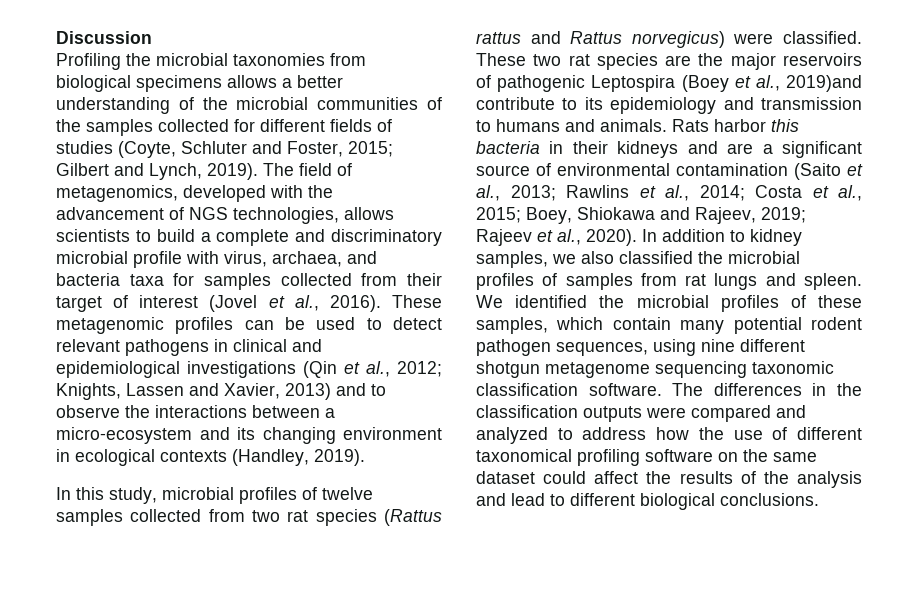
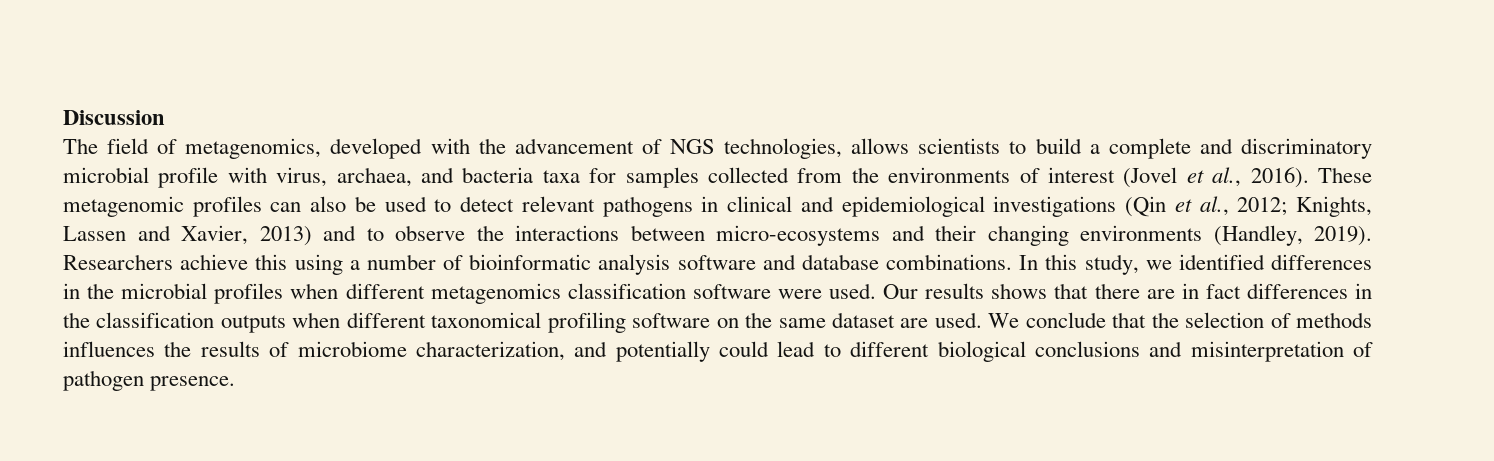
[56,53,366,70] [56,75,343,92] [56,97,443,114] [56,119,392,136] [56,141,393,158] [56,163,258,180] Profiling the microbial taxonomies from biological specimens allows a better understanding of the microbial communities of the samples collected for different fields of studies (Coyte, Schluter and Foster, 2015; Gilbert and Lynch, 2019). -> (165, 117) none
[407,273,442,286] [56,296,102,312] their target -> [851,167,1011,183] the environments
(274, 325) none -> [310,196,347,212] also
[325,408,335,418] [56,427,442,444] [56,449,365,466] [56,487,373,504] [56,509,442,526] [476,31,862,48] [476,53,862,70] [476,75,862,92] [476,97,862,114] [476,119,799,132] [476,141,862,158] [476,163,863,180] [476,185,862,201] [476,207,806,224] [476,229,802,246] [476,251,800,268] [476,273,862,290] [476,295,862,312] [476,317,862,334] [476,339,805,356] [476,361,834,378] [476,383,704,396] a micro-ecosystem and its changing environment in ecological contexts (Handley, 2019). // In this study, microbial profiles of twelve samples collected from two rat species (Rattus rattus and Rattus norvegicus) were classified. These two rat species are the major reservoirs of pathogenic Leptospira (Boey et al., 2019)and contribute to its epidemiology and transmission to humans and animals. Rats harbor this bacteria in their kidneys and are a significant source of environmental contamination (Saito et al., 2013; Rawlins et al., 2014; Costa et al., 2015; Boey, Shiokawa and Rajeev, 2019; Rajeev et al., 2020). In addition to kidney samples, we also classified the microbial profiles of samples from rat lungs and spleen. We identified the microbial profiles of these samples, which contain many potential rodent pathogen sequences, using nine different shotgun metagenome sequencing taxonomic classification software. The -> [716,225,1372,246] [63,254,1372,275] [63,283,1241,304] micro-ecosystems and their changing environments (Handley, 2019). Researchers achieve this using a number of bioinformatic analysis software and database combinations. In this study, we identified differences in the microbial profiles when different metagenomics classification software were used. Our results shows that there are in fact
[646,405,806,422] [476,427,788,444] were compared and analyzed to address how the use of -> [292,312,341,328] when
[543,471,862,488] [476,493,819,510] could affect the results of the analysis and lead to different biological conclusions. -> [900,312,1373,328] [63,341,1373,362] [63,370,236,391] are used. We conclude that the selection of methods influences the results of microbiome characterization, and potentially could lead to different biological conclusions and misinterpretation of pathogen presence.

